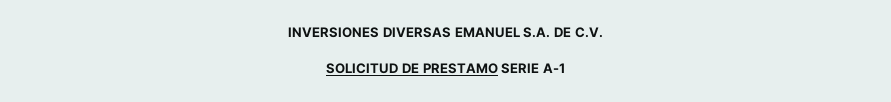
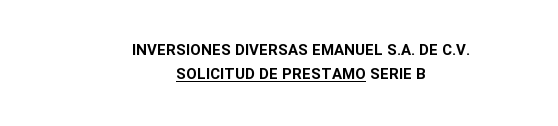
[542,63,565,73] A-1 -> [416,68,427,79] B

